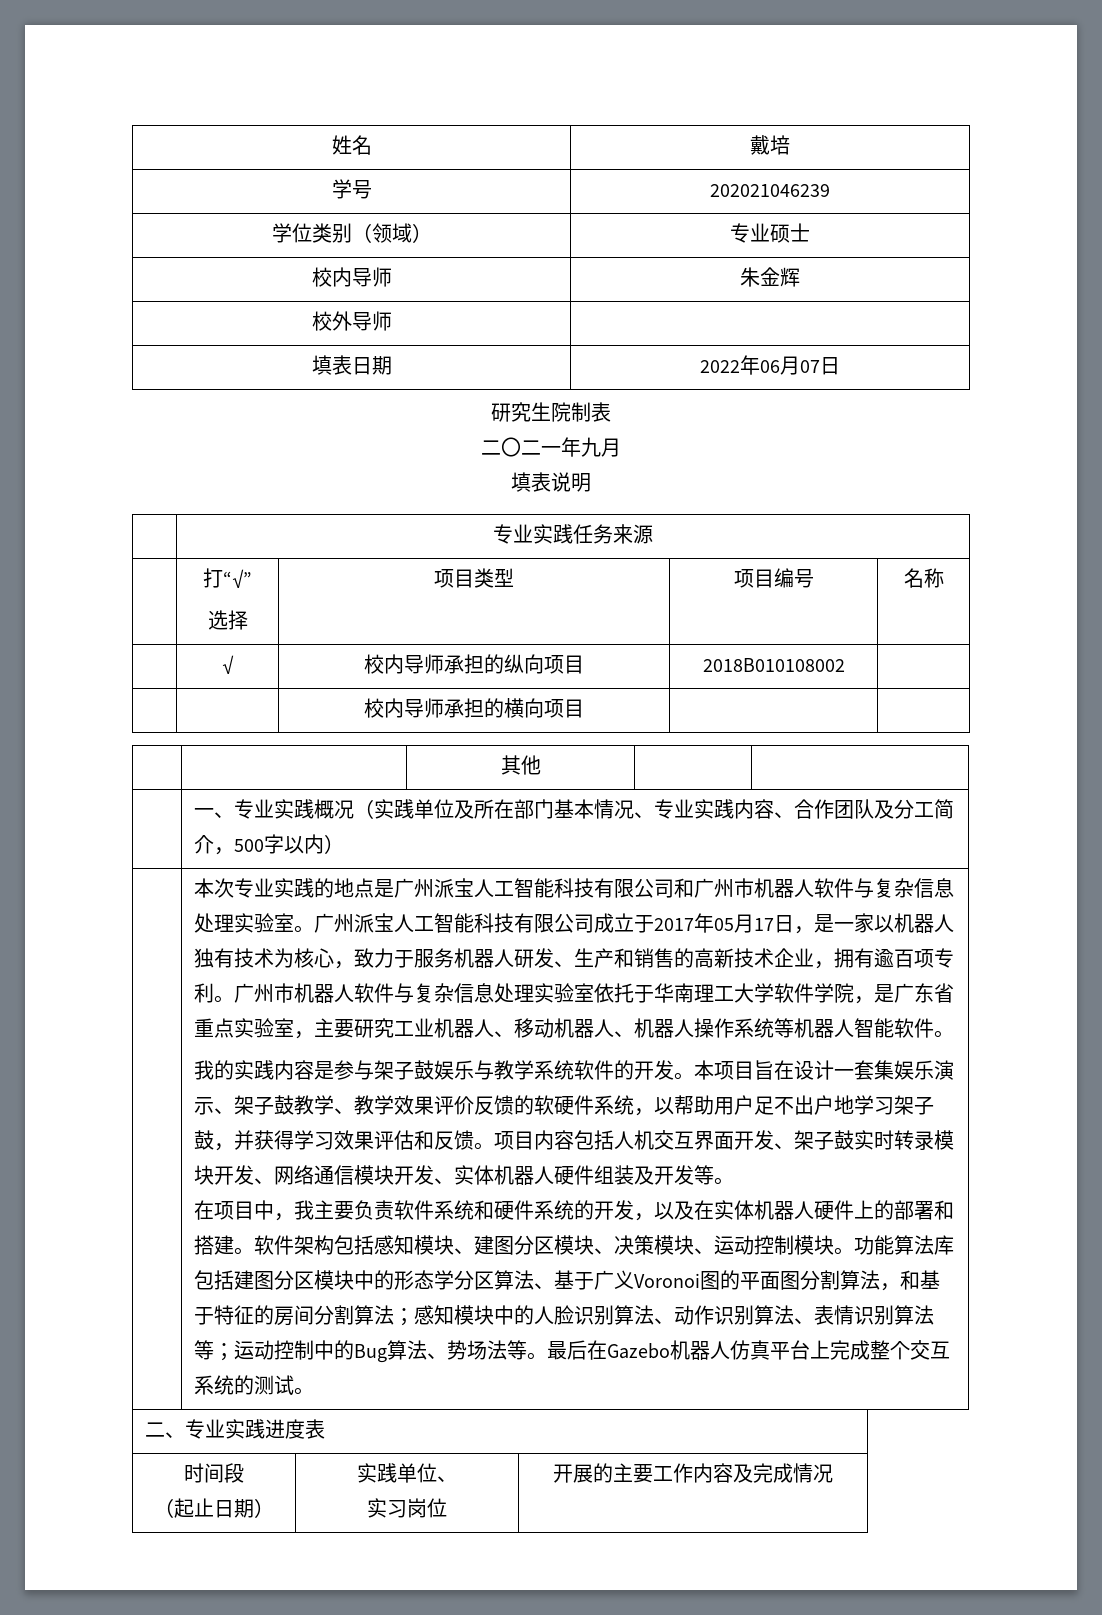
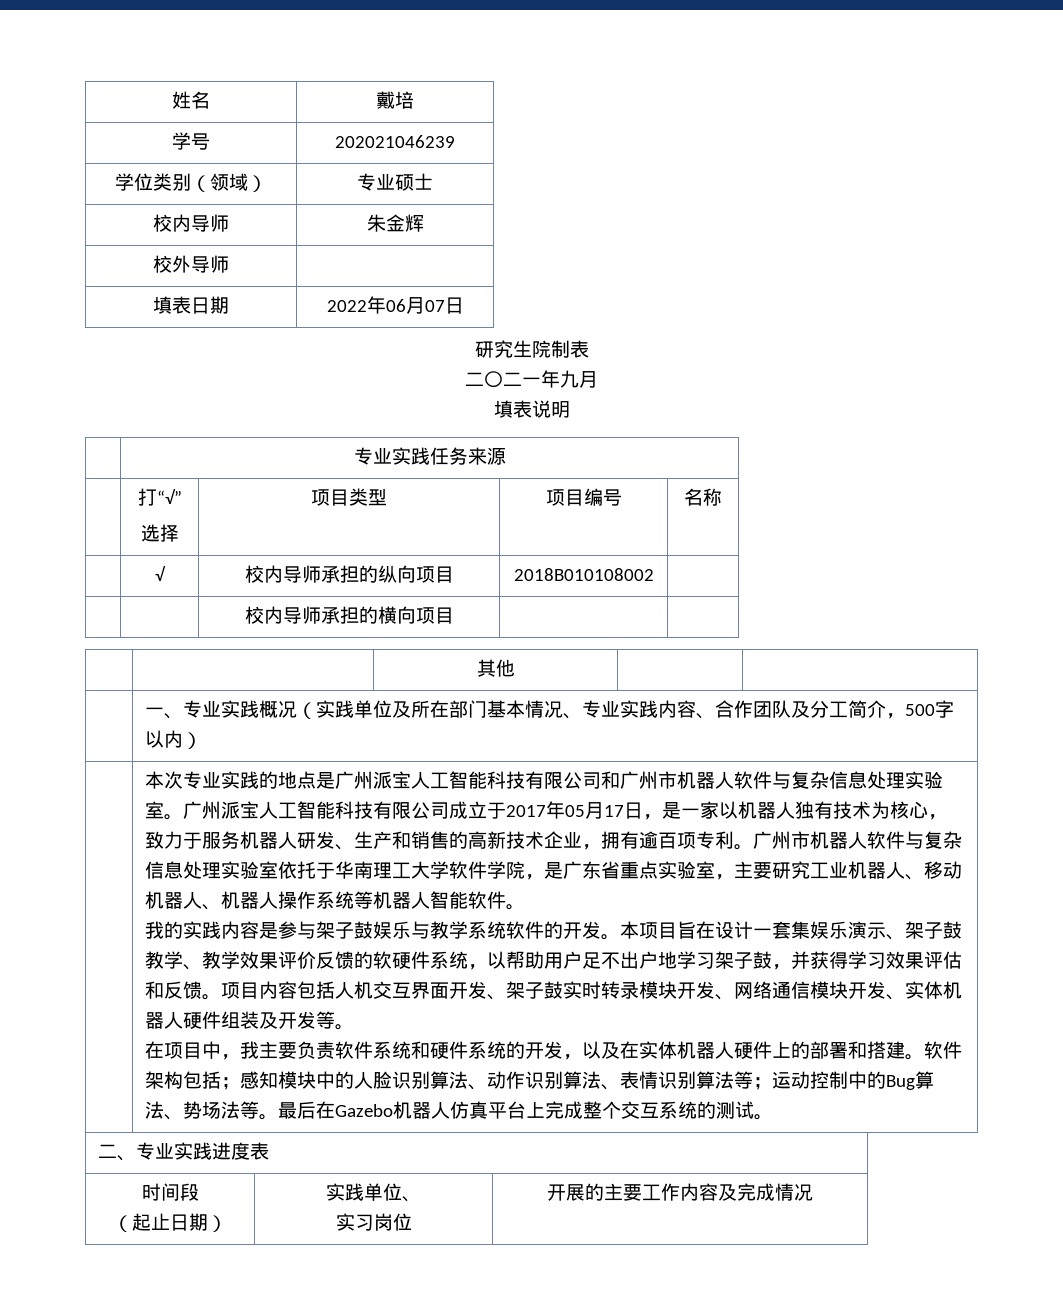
[373,1235,954,1255] [193,1270,940,1291] [193,1305,394,1326] 感知模块、建图分区模块、决策模块、运动控制模块。功能算法库包括建图分区模块中的形态学分区算法、基于广义Voronoi图的平面图分割算法，和基于特征的房间分割算法 -> (222, 1080) none

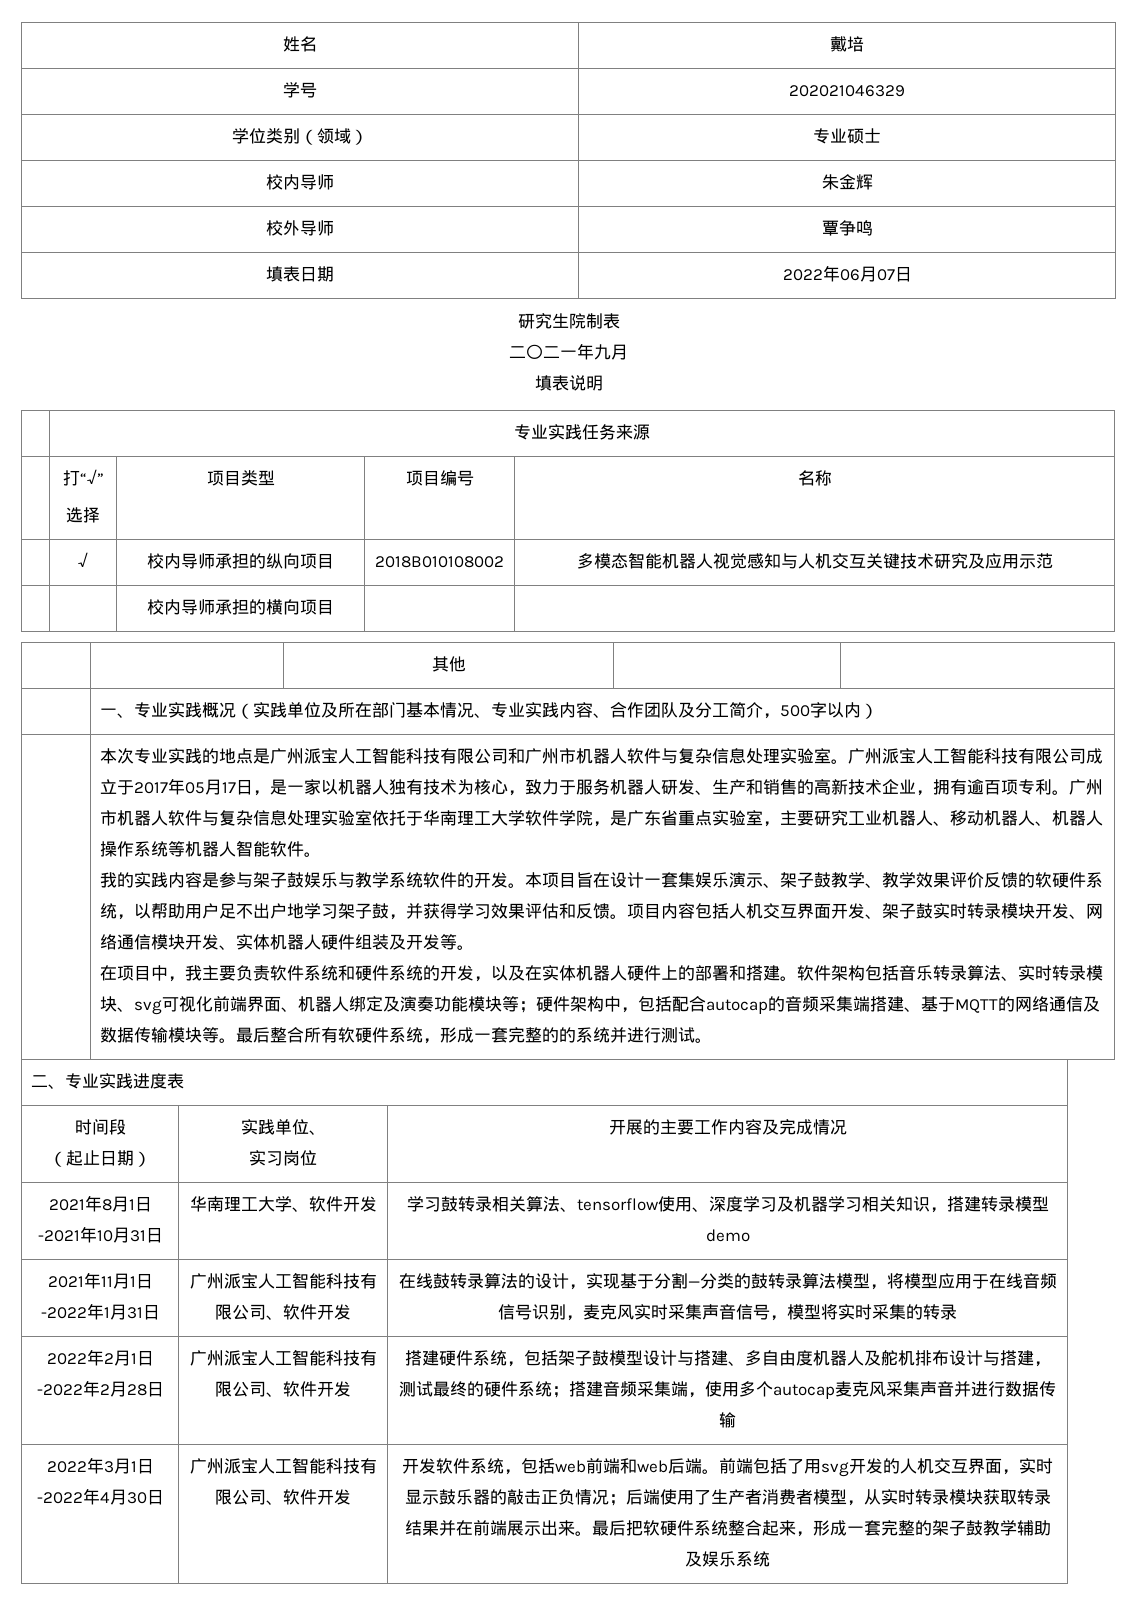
[335,135,455,148] 202021046239 -> [789,85,906,97] 202021046329
(229, 264) none -> [821,220,873,236] 覃争鸣
(654, 574) none -> [576,552,1053,569] 多模态智能机器人视觉感知与人机交互关键技术研究及应用示范
[221,1071,935,1090] [145,1101,717,1120] ；感知模块中的人脸识别算法、动作识别算法、表情识别算法等；运动控制中的Bug算法、势场法等。最后在Gazebo机器人仿真平台上完成整个交互系统的 -> [898,965,1103,981] [99,996,1100,1015] [99,1027,661,1044] 音乐转录算法、实时转录模块、svg可视化前端界面、机器人绑定及演奏功能模块等；硬件架构中，包括配合autocap的音频采集端搭建、基于MQTT的网络通信及数据传输模块等。最后整合所有软硬件系统，形成一套完整的的系统并进行
(813, 1192) none -> [48,1195,152,1212] [37,1226,163,1243] [189,1196,377,1212] [406,1196,1049,1213] [705,1229,750,1242] [47,1272,153,1289] [40,1303,160,1320] [189,1272,377,1289] [215,1304,351,1320] [398,1273,1057,1290] [498,1304,958,1321] [46,1349,154,1366] [36,1380,164,1397] [189,1349,377,1366] [215,1381,351,1397] [404,1350,1051,1367] [399,1381,1056,1399] [719,1412,737,1428] [46,1457,154,1474] [36,1488,164,1505] [189,1457,377,1474] [215,1489,351,1505] [402,1458,1053,1477] [404,1489,1051,1506] [404,1520,1051,1537] [685,1551,771,1567] // 2021年8月1日-2021年10月31日 | 华南理工大学、软件开发 | 学习鼓转录相关算法、tensorflow使用、深度学习及机器学习相关知识，搭建转录模型demo // 2021年11月1日-2022年1月31日 | 广州派宝人工智能科技有限公司、软件开发 | 在线鼓转录算法的设计，实现基于分割—分类的鼓转录算法模型，将模型应用于在线音频信号识别，麦克风实时采集声音信号，模型将实时采集的转录 // 2022年2月1日-2022年2月28日 | 广州派宝人工智能科技有限公司、软件开发 | 搭建硬件系统，包括架子鼓模型设计与搭建、多自由度机器人及舵机排布设计与搭建，测试最终的硬件系统；搭建音频采集端，使用多个autocap麦克风采集声音并进行数据传输 // 2022年3月1日-2022年4月30日 | 广州派宝人工智能科技有限公司、软件开发 | 开发软件系统，包括web前端和web后端。前端包括了用svg开发的人机交互界面，实时显示鼓乐器的敲击正负情况；后端使用了生产者消费者模型，从实时转录模块获取转录结果并在前端展示出来。最后把软硬件系统整合起来，形成一套完整的架子鼓教学辅助及娱乐系统

